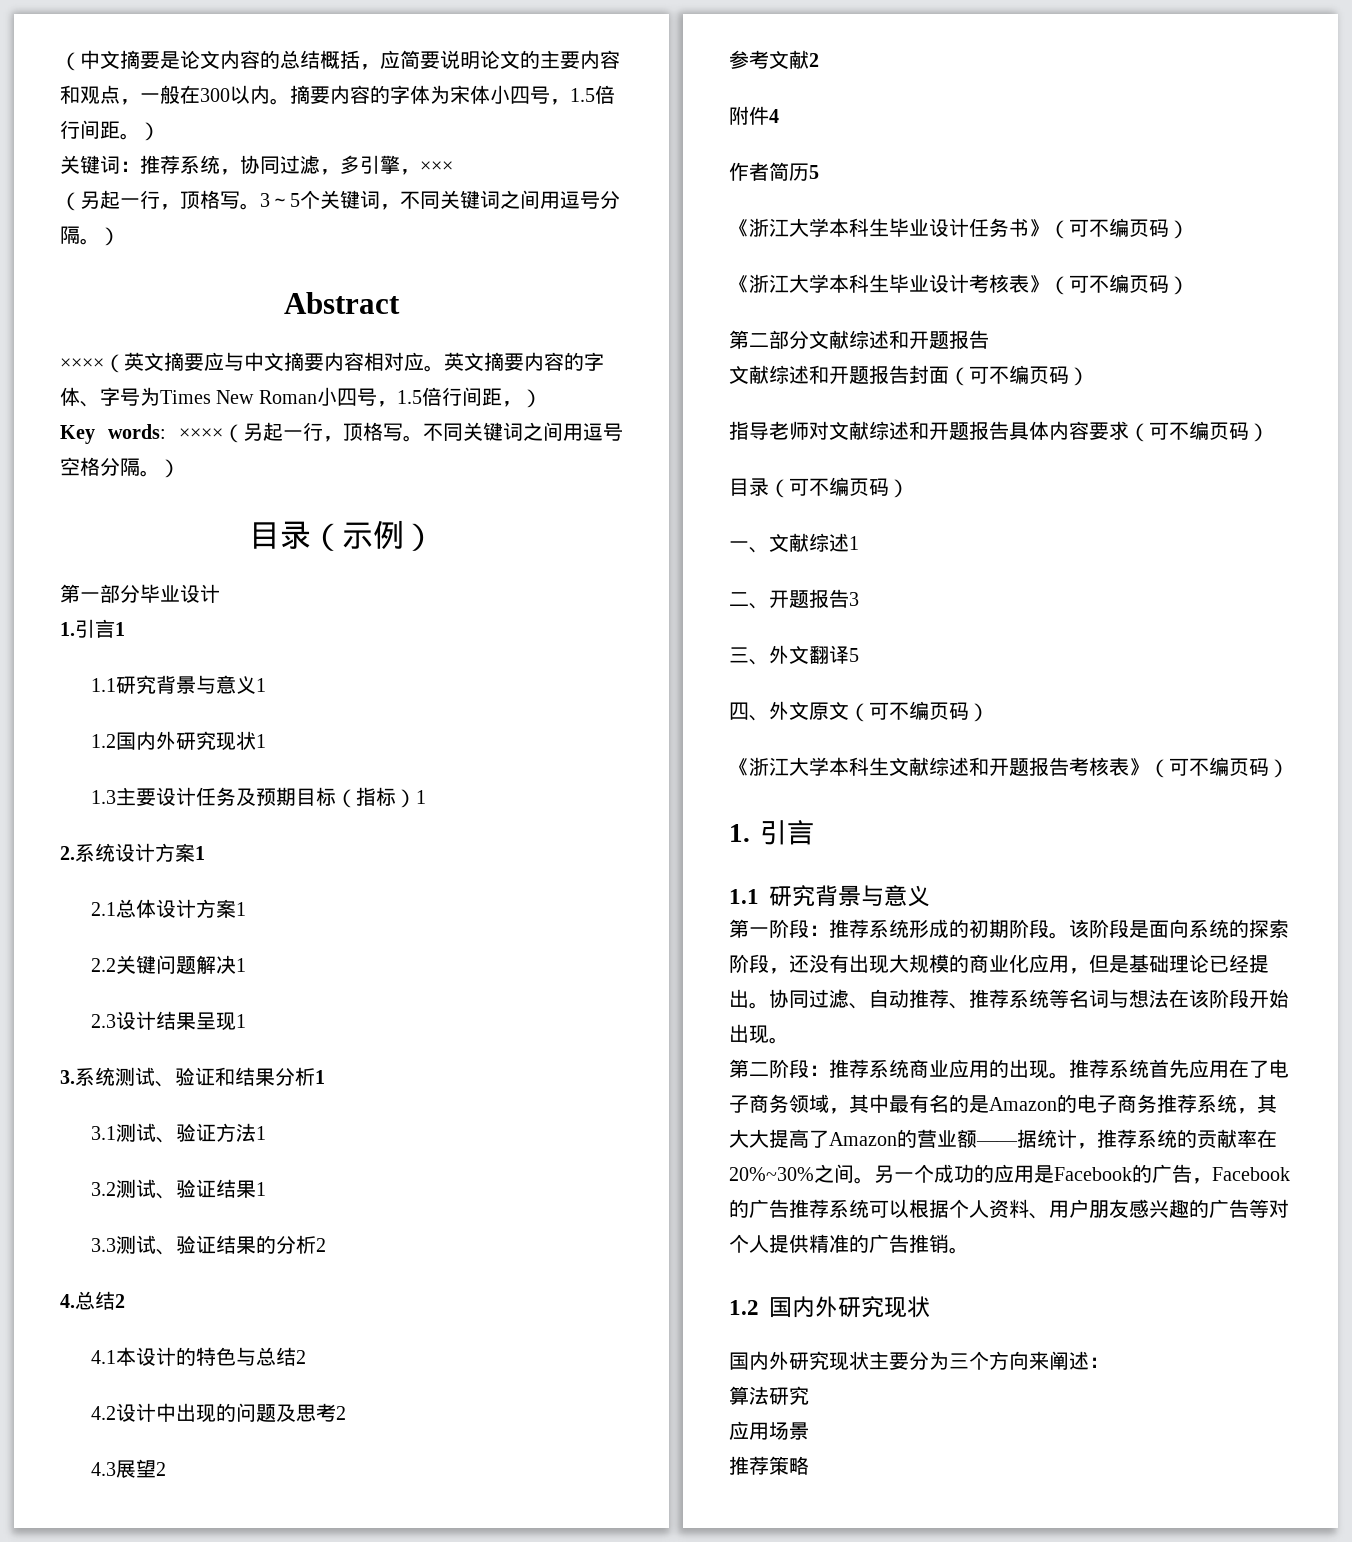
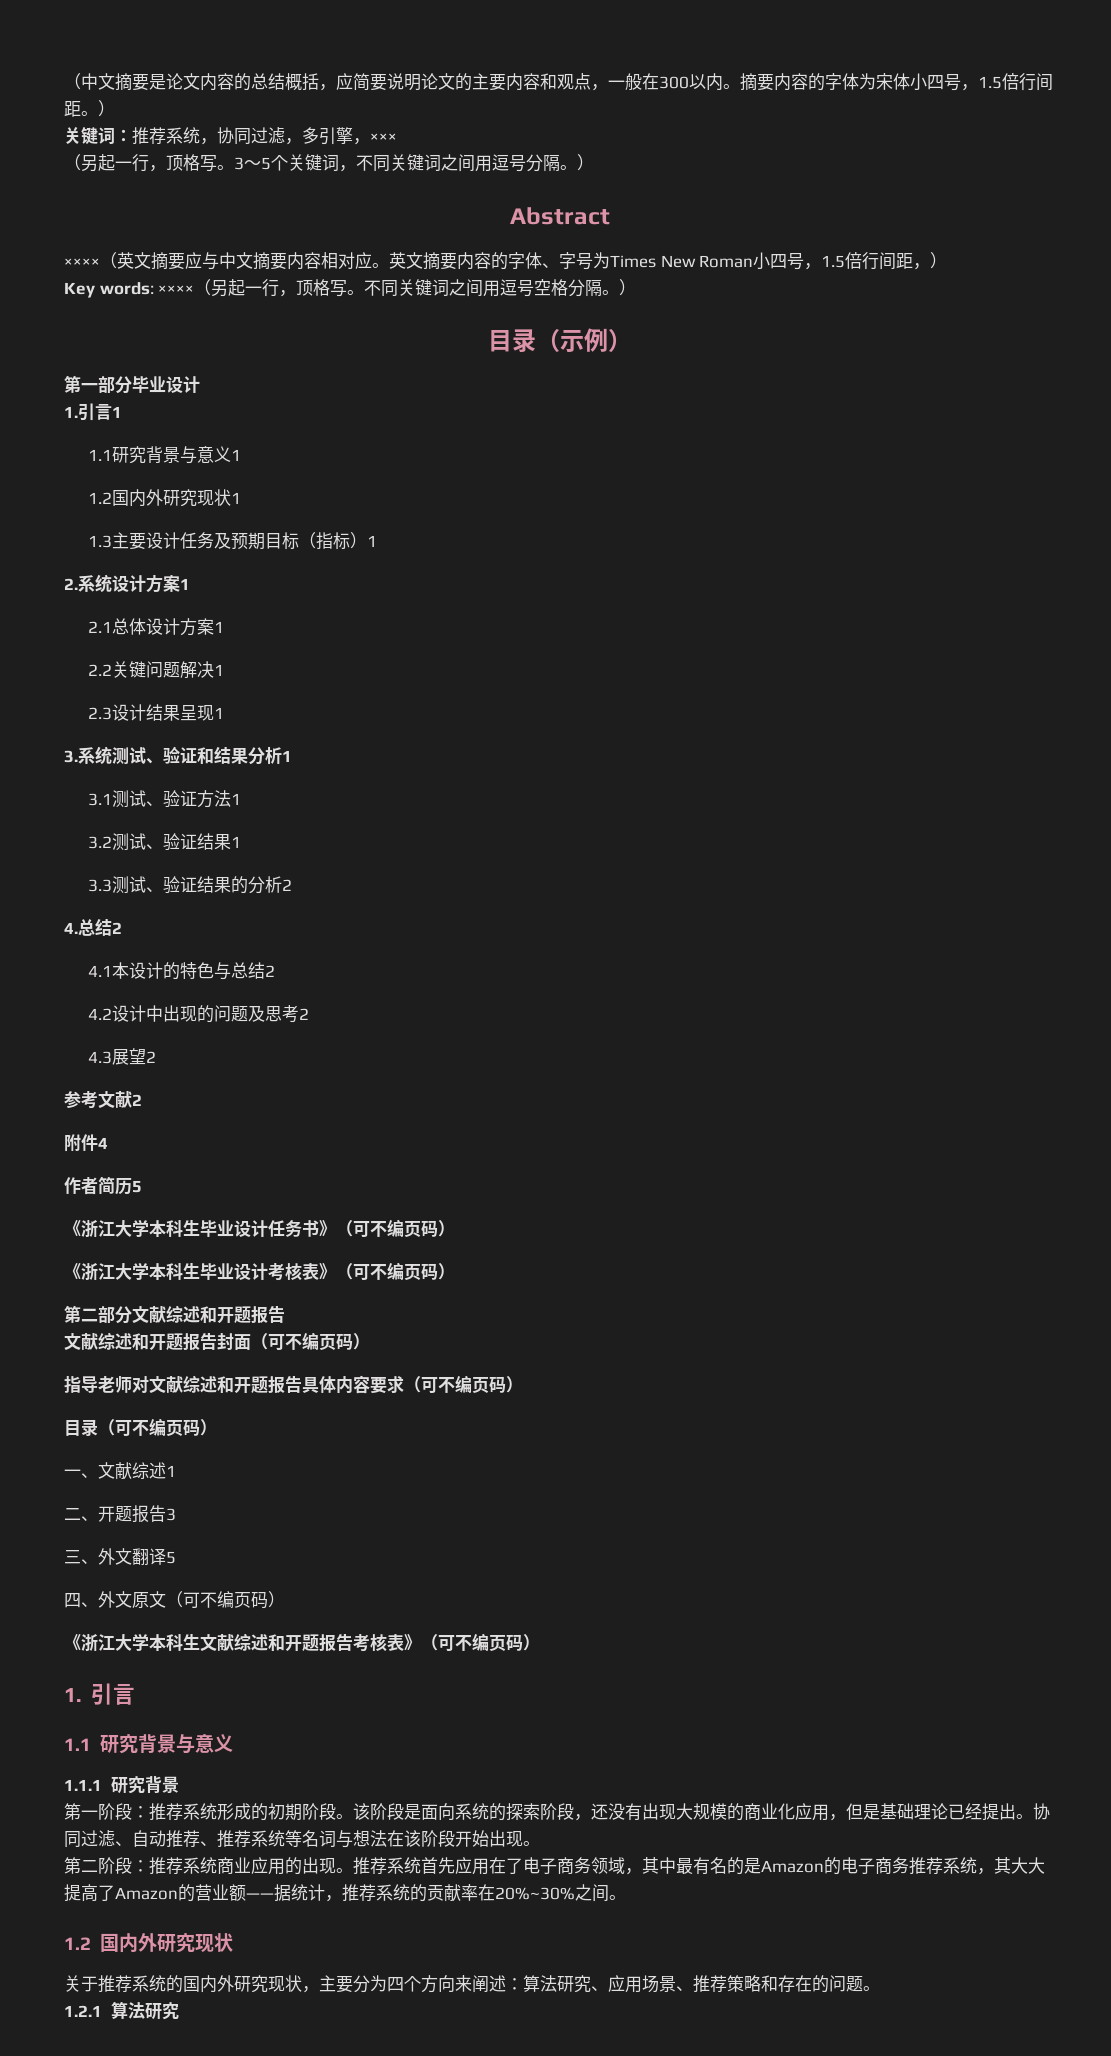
(930, 896) none -> [64,1776,179,1794] // 1.1.1研究背景
[874,1164,1290,1184] [729,1199,1289,1219] [729,1234,969,1254] 另一个成功的应用是Facebook的广告，Facebook的广告推荐系统可以根据个人资料、用户朋友感兴趣的广告等对个人提供精准的广告推销。 -> (626, 1897) none
[729,1351,869,1371] 国内外研究现状 -> [64,1975,319,1993] 关于推荐系统的国内外研究现状，
[949,1353,969,1369] 三 -> [387,1977,404,1992] 四
[729,1386,809,1405] // 算法研究 // -> [523,1975,608,1993] 算法研究、
(809, 1431) // -> [676,1986,693,1991] 、
(809, 1465) none -> [761,1975,880,1993] [64,2001,179,2020] 和存在的问题。 // 1.2.1算法研究

